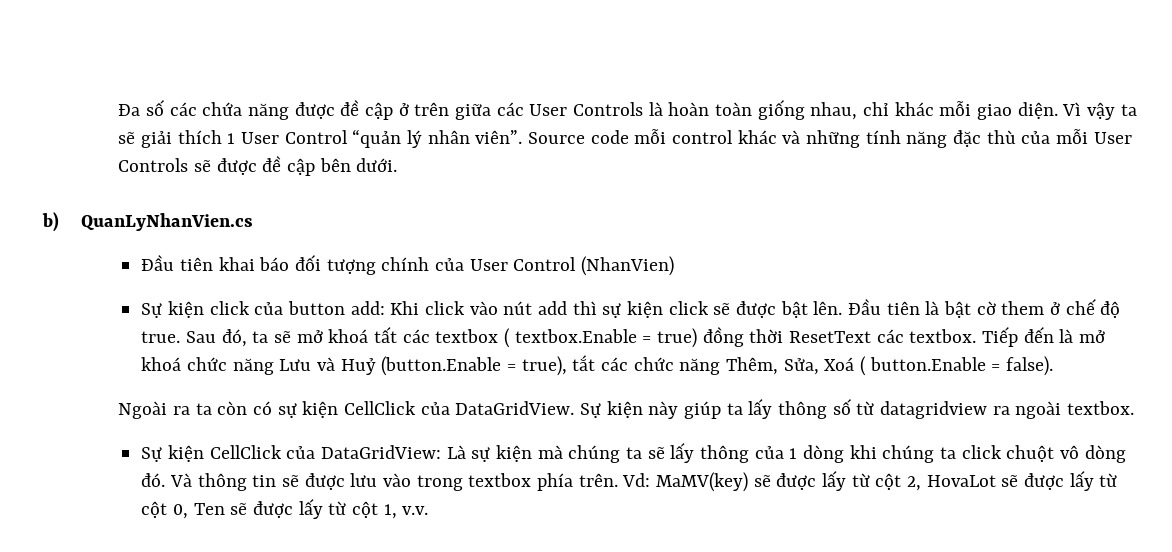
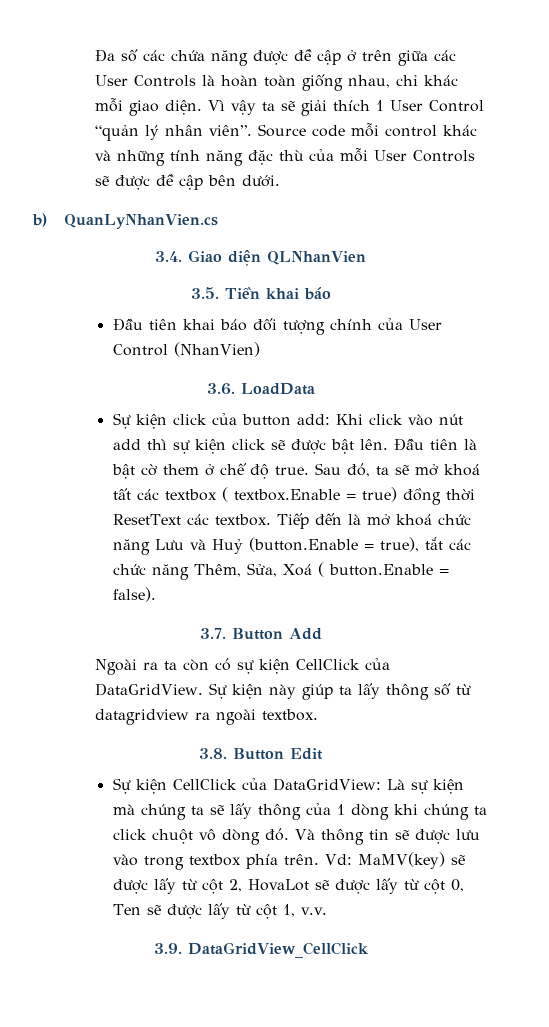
(253, 222) none -> [155,250,366,266] [190,287,331,300] // 3.4. Giao diện QLNhanVien // 3.5. Tiền khai báo
(674, 266) none -> [206,383,315,395] // 3.6. LoadData
(1053, 366) none -> [199,628,322,640] // 3.7. Button Add
(1134, 408) none -> [199,748,323,760] // 3.8. Button Edit
(429, 510) none -> [153,942,368,958] // 3.9. DataGridView_CellClick

